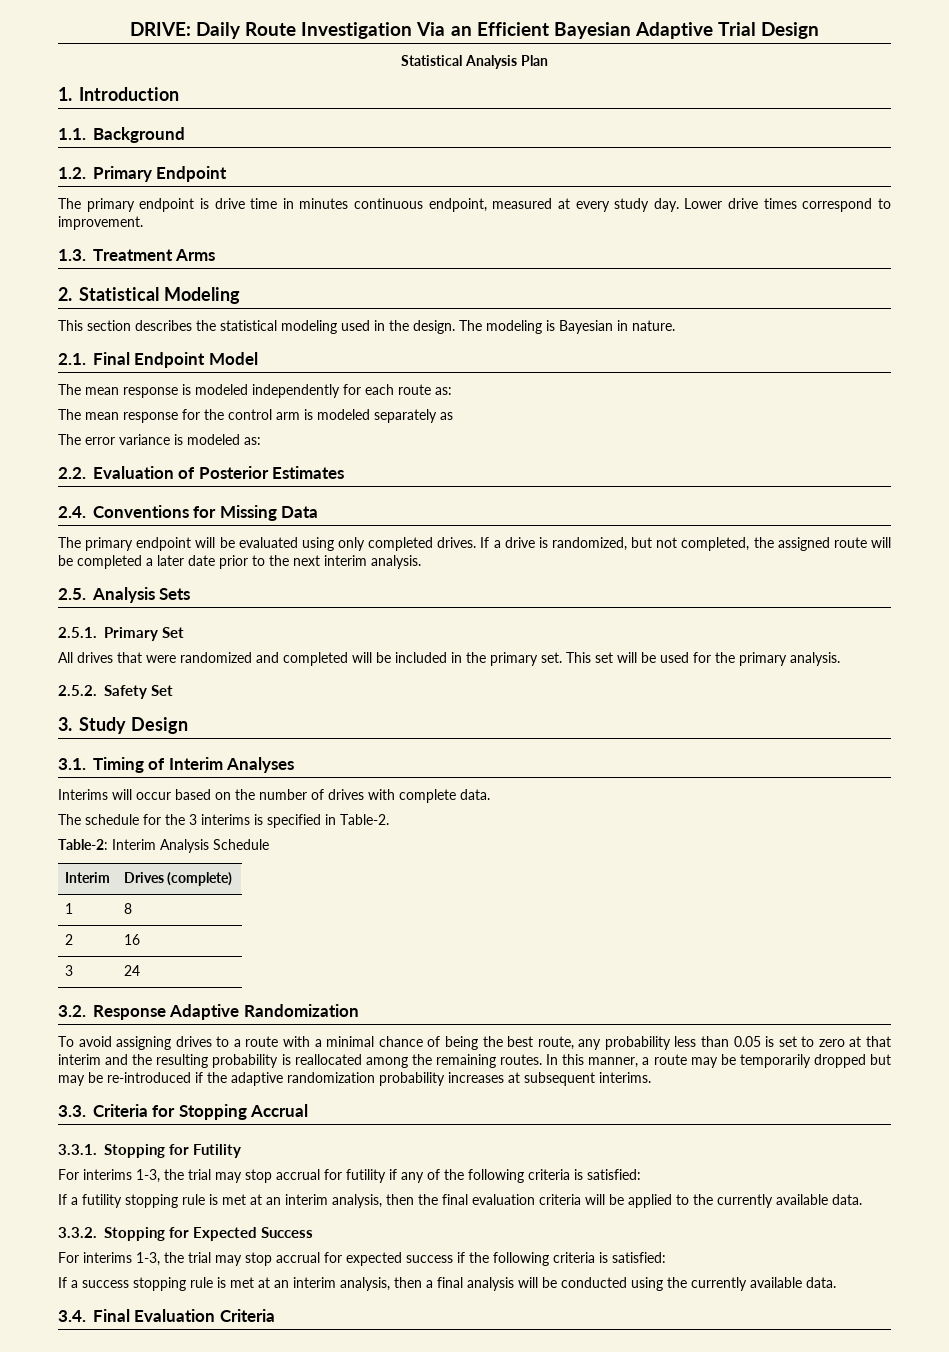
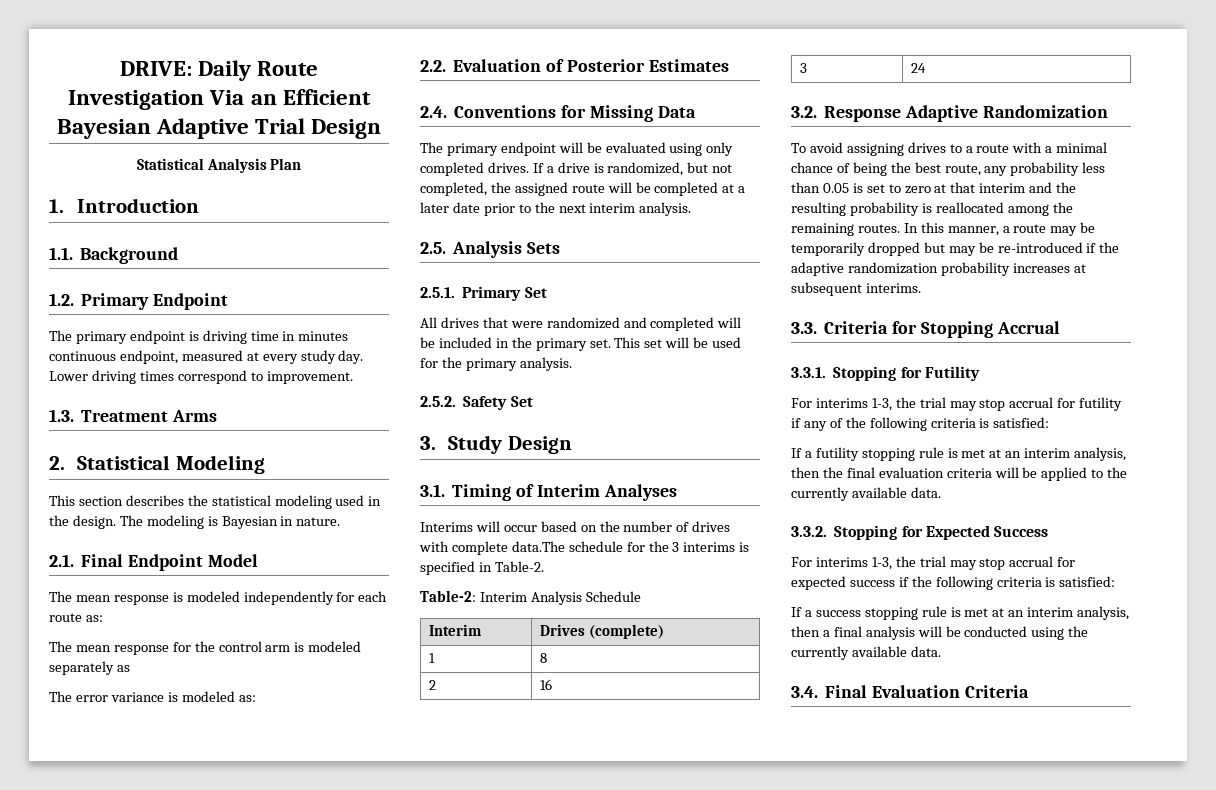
[214,198,245,209] drive -> [202,330,247,344] driving
[728,198,759,209] drive -> [91,370,136,384] driving
(142, 562) none -> [722,184,735,193] at
[460,789,490,800] [58,814,81,825] data. // The -> [511,541,565,552] data.The

